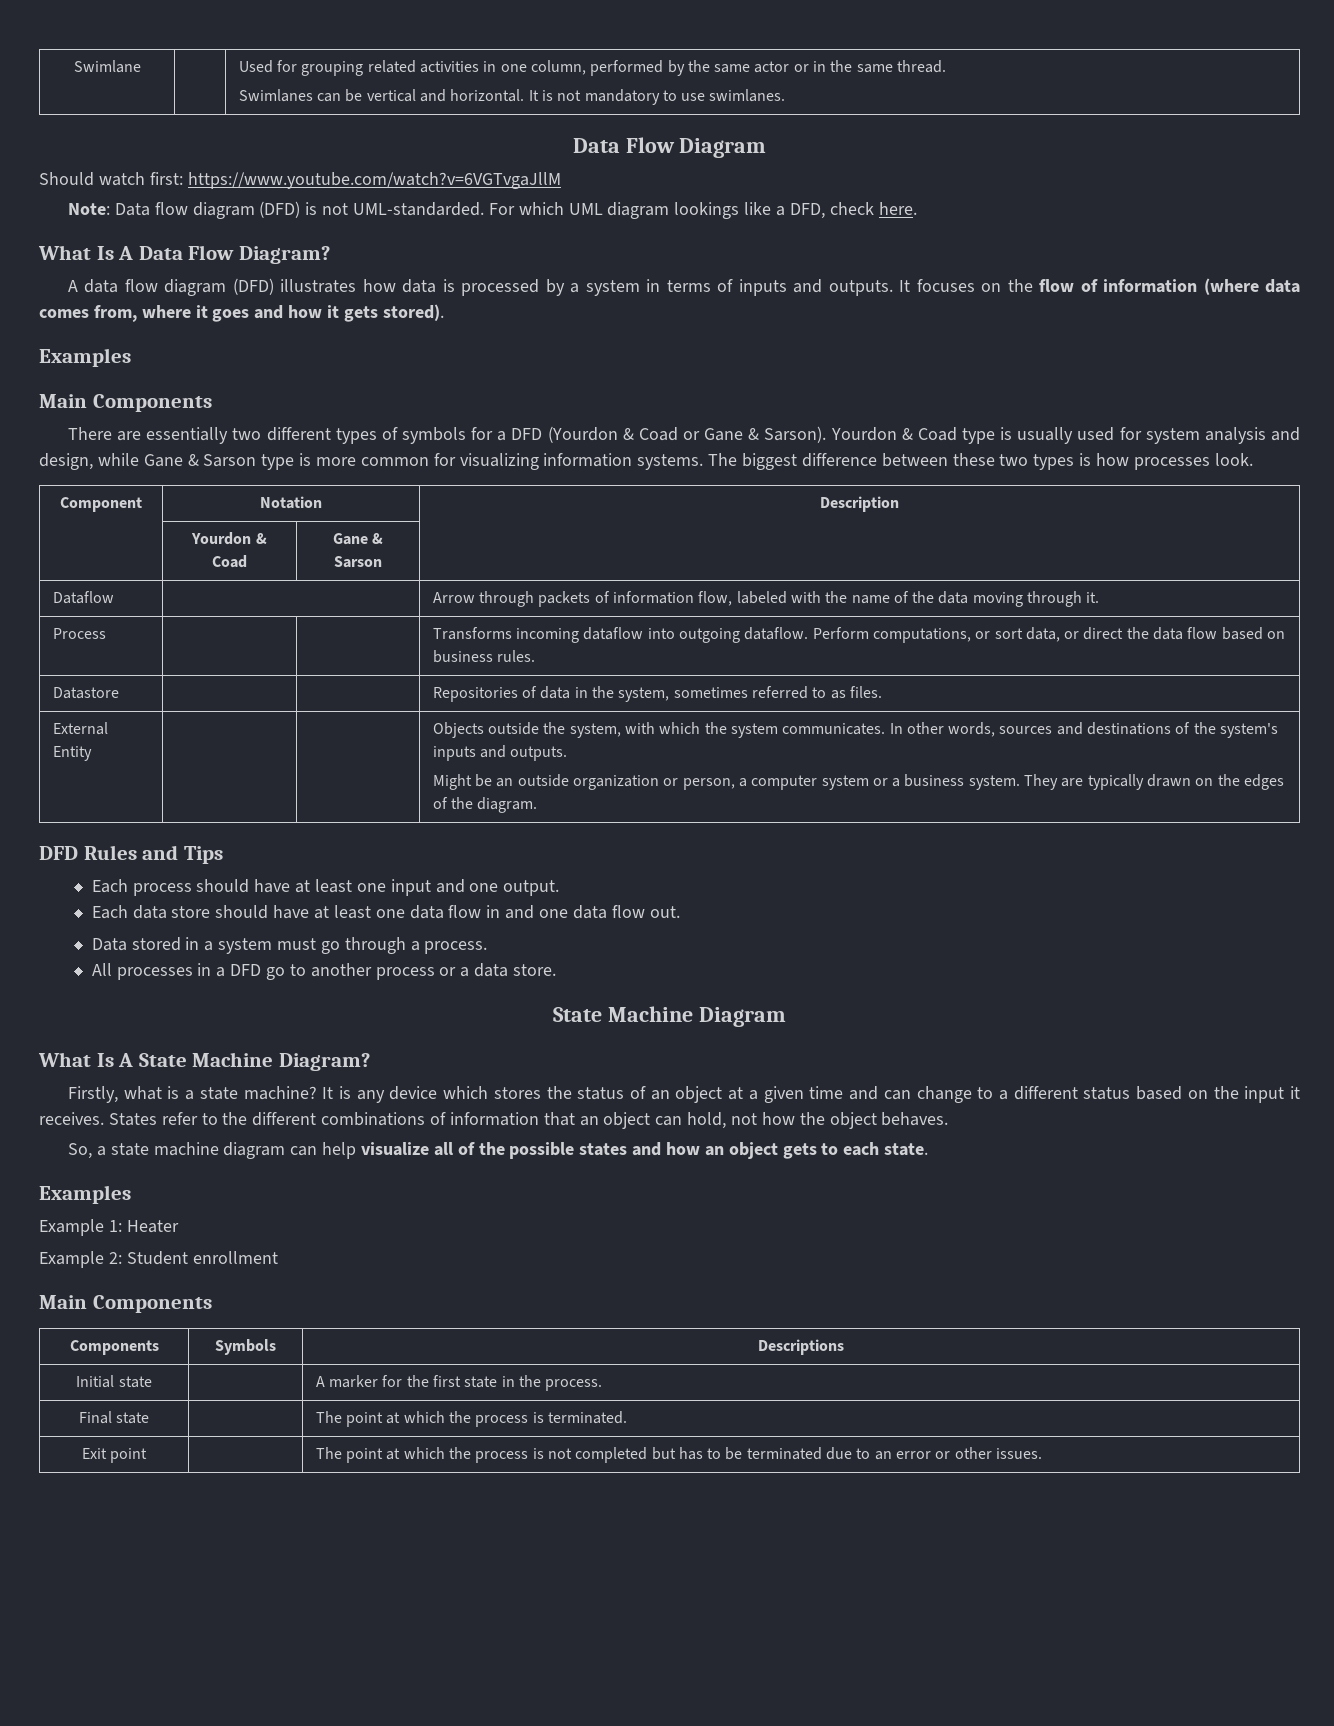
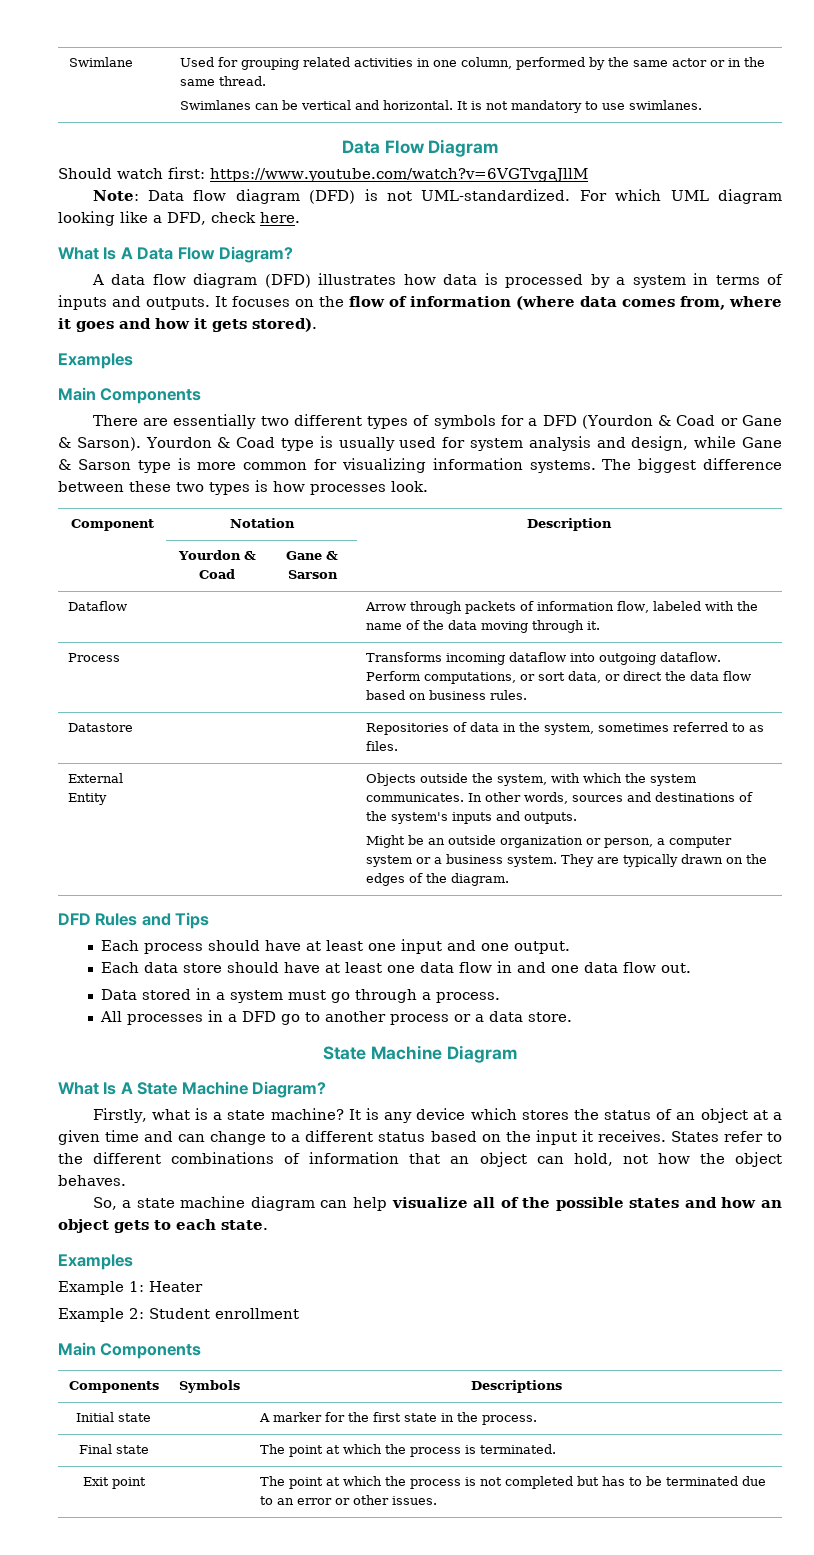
[352,202,484,216] UML-standarded. -> [421,189,571,201] UML-standardized.
[674,202,740,219] lookings -> [58,211,115,226] looking

